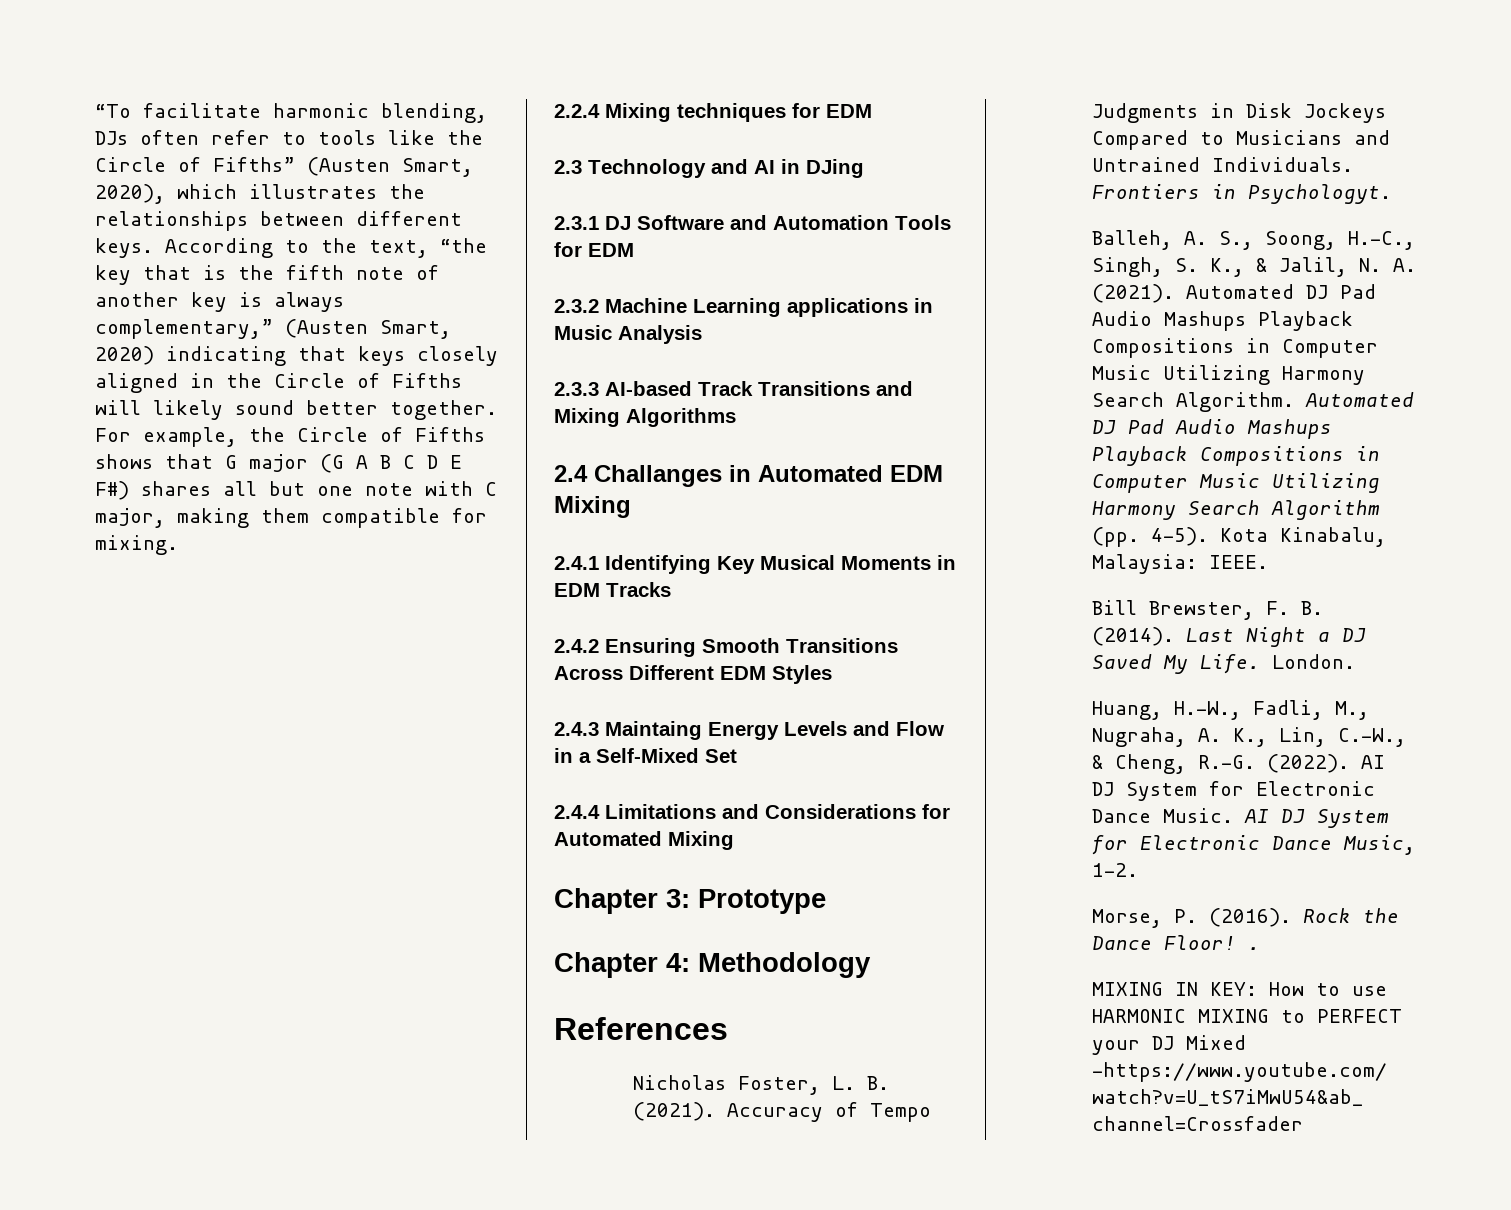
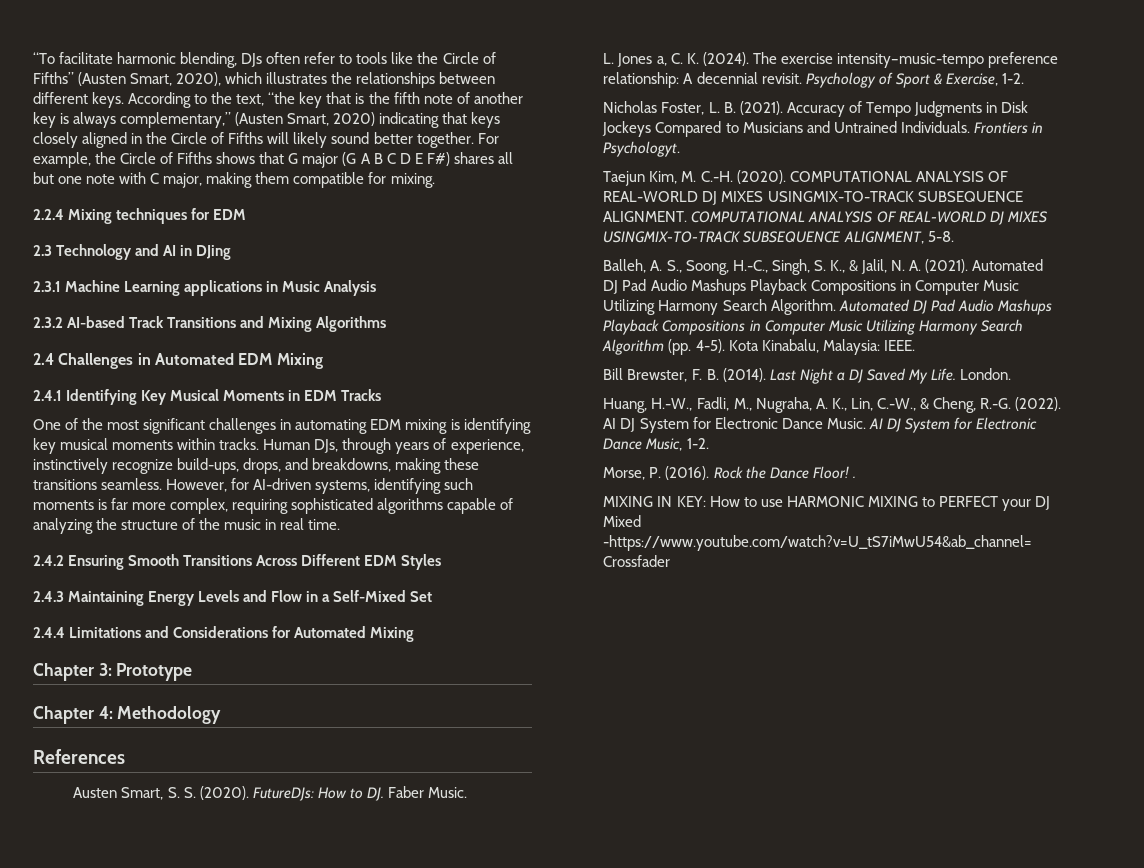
[605,215,951,230] [554,242,634,257] [554,299,599,313] DJ Software and Automation Tools for EDM // 2.3.2 -> (61, 286) none
[554,382,599,396] 2.3.3 -> [33,317,63,328] 2.3.2
[594,465,722,487] Challanges -> [58,353,134,369] Challenges
(671, 589) none -> [33,418,531,434] [33,438,524,454] [33,458,480,474] [33,478,474,494] [33,498,514,514] [33,518,341,534] // One of the most significant challenges in automating EDM mixing is identifying key musical moments within tracks. Human DJs, through years of experience, instinctively recognize build-ups, drops, and breakdowns, making these transitions seamless. However, for AI-driven systems, identifying such moments is far more complex, requiring sophisticated algorithms capable of analyzing the structure of the music in real time.
[605,721,702,740] Maintaing -> [68,591,145,606] Maintaining
(728, 1028) none -> [73,786,467,801] [603,52,1058,68] [603,72,1024,88] // Austen Smart, S. S. (2020). FutureDJs: How to DJ. Faber Music. // L. Jones a, C. K. (2024). The exercise intensity–music-tempo preference relationship: A decennial revisit. Psychology of Sport & Exercise, 1-2.
(1391, 194) none -> [603,170,1008,186] [603,191,1023,205] [603,211,1047,225] [603,231,954,244] // Taejun Kim, M. C.-H. (2020). COMPUTATIONAL ANALYSIS OF REAL-WORLD DJ MIXES USINGMIX-TO-TRACK SUBSEQUENCE ALIGNMENT. COMPUTATIONAL ANALYSIS OF REAL-WORLD DJ MIXES USINGMIX-TO-TRACK SUBSEQUENCE ALIGNMENT, 5-8.

